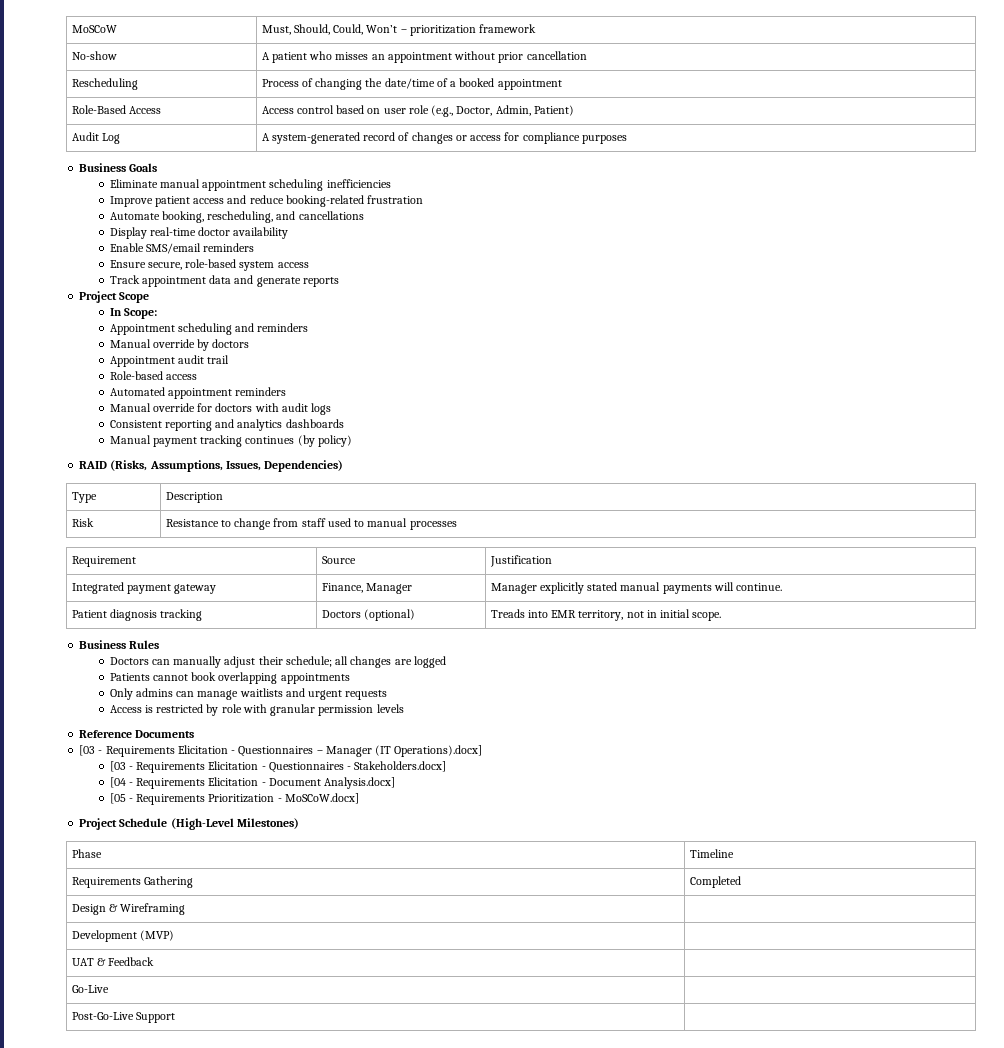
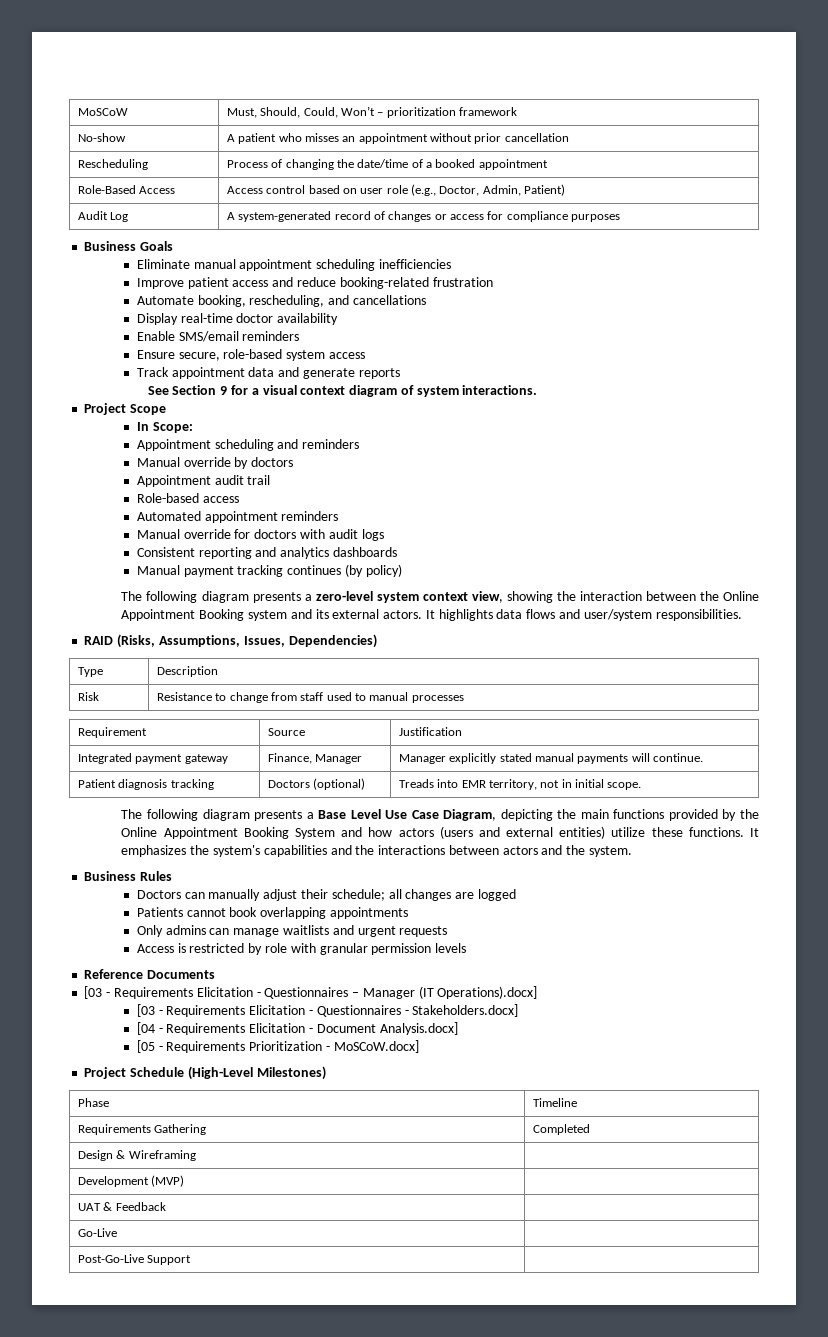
(339, 282) none -> [147,385,538,397] // See Section 9 for a visual context diagram of system interactions.
(352, 441) none -> [121,591,759,603] [121,609,742,621] // The following diagram presents a zero-level system context view, showing the interaction between the Online Appointment Booking system and its external actors. It highlights data flows and user/system responsibilities.
(722, 616) none -> [121,809,759,821] [121,826,759,839] [121,845,633,857] // The following diagram presents a Base Level Use Case Diagram, depicting the main functions provided by the Online Appointment Booking System and how actors (users and external entities) utilize these functions. It emphasizes the system's capabilities and the interactions between actors and the system.

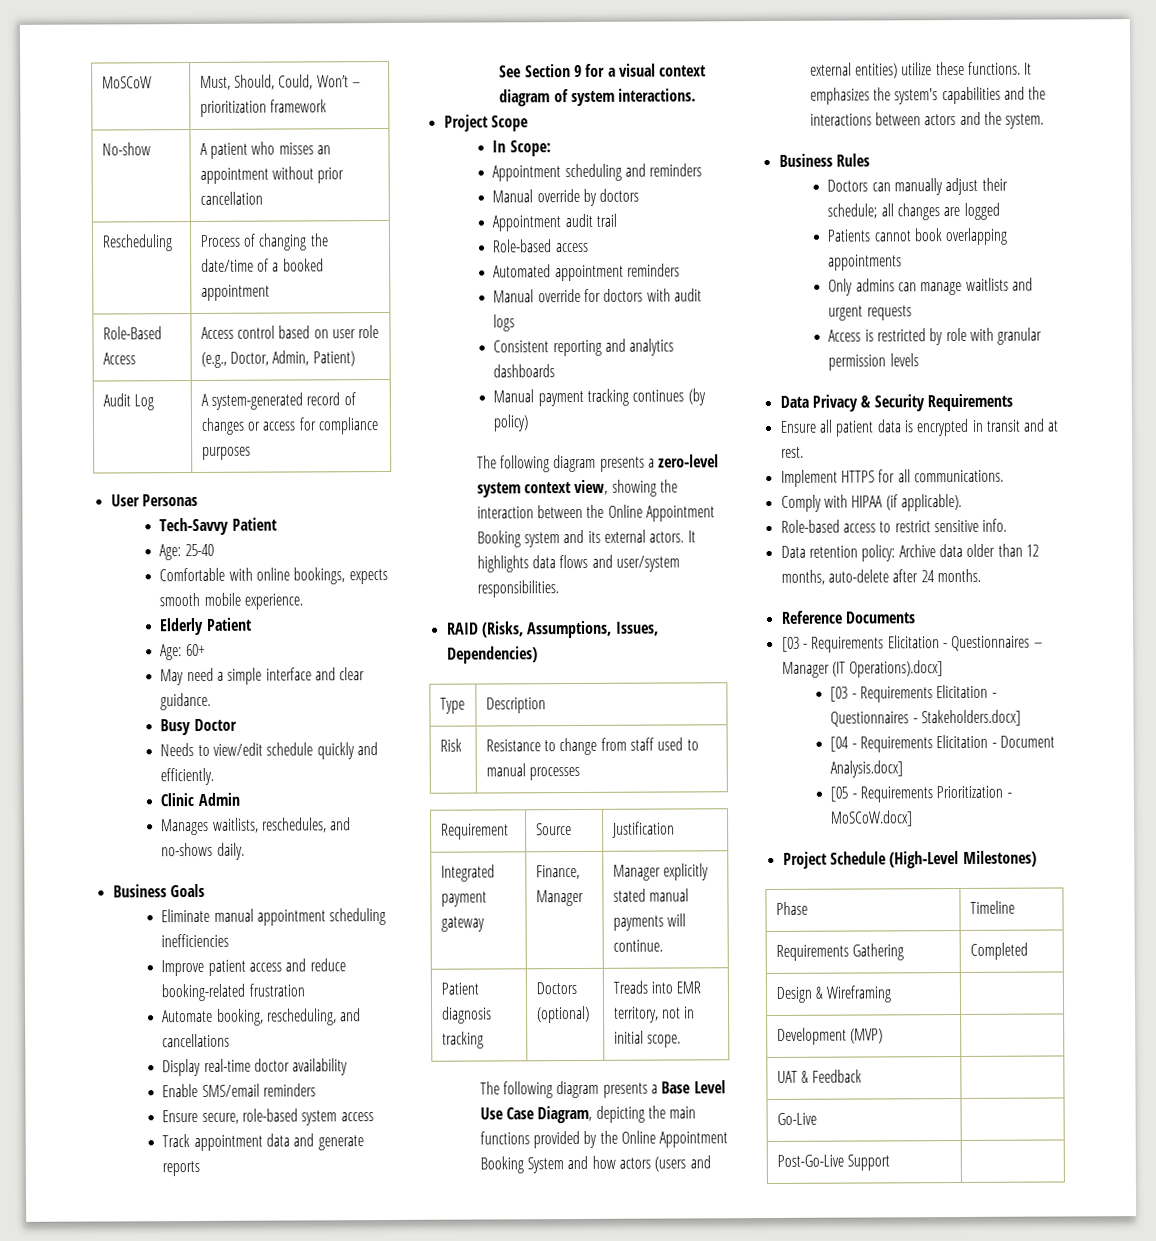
(621, 218) none -> [110,493,198,507] [159,517,277,536] [159,543,214,561] [159,567,388,585] [159,592,304,610] [159,617,252,636] [160,643,205,661] [160,667,366,686] [160,692,212,711] [160,718,237,736] [160,742,379,760] [160,767,215,786] [160,792,240,807] [161,817,352,836] [161,842,245,860] // User Personas // Tech-Savvy Patient // Age: 25-40 // Comfortable with online bookings, expects smooth mobile experience. // Elderly Patient // Age: 60+ // May need a simple interface and clear guidance. // Busy Doctor // Needs to view/edit schedule quickly and efficiently. // Clinic Admin // Manages waitlists, reschedules, and no-shows daily.
(467, 948) none -> [779,393,1013,412] [779,418,1060,437] [780,446,804,458] [780,469,1004,487] [780,493,962,512] [780,518,1008,533] [780,543,1039,562] [780,568,981,585] // Data Privacy & Security Requirements // Ensure all patient data is encrypted in transit and at rest. // Implement HTTPS for all communications. // Comply with HIPAA (if applicable). // Role-based access to restrict sensitive info. // Data retention policy: Archive data older than 12 months, auto-delete after 24 months.

